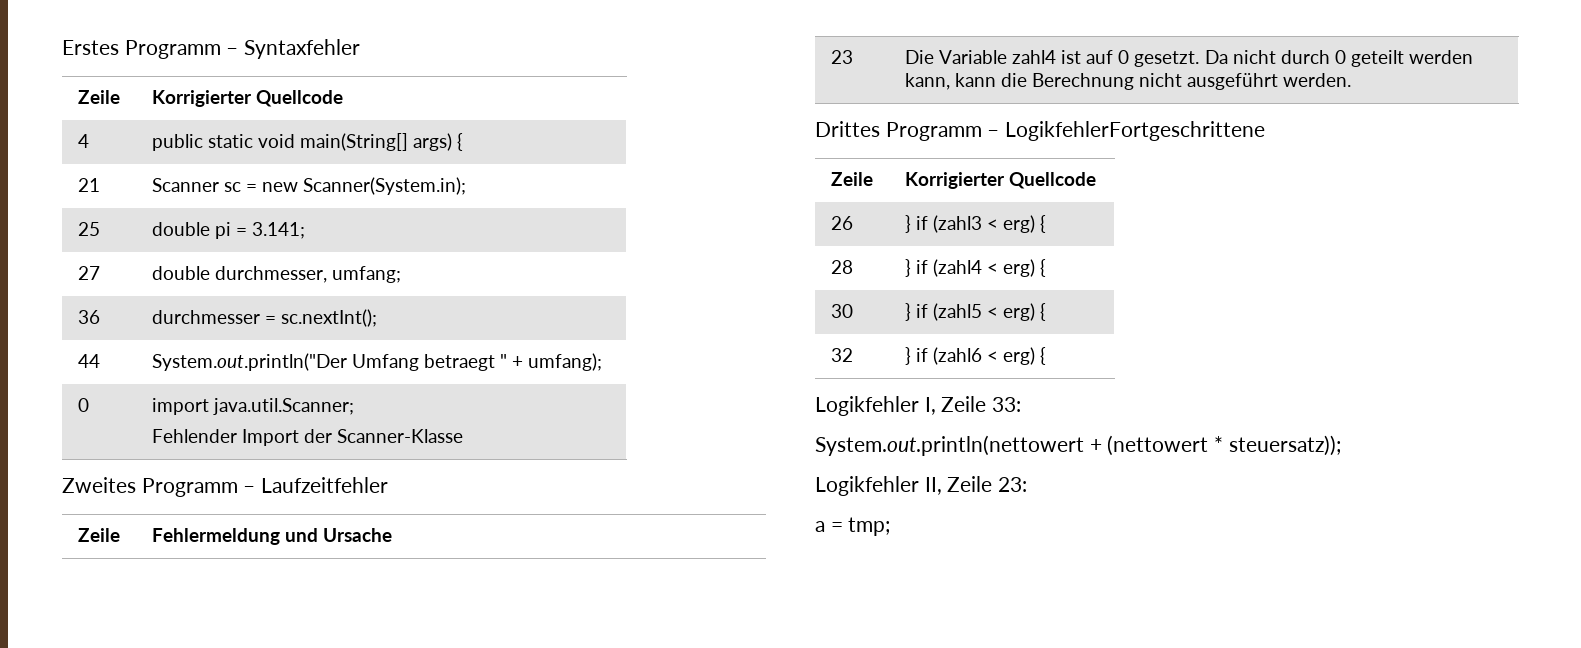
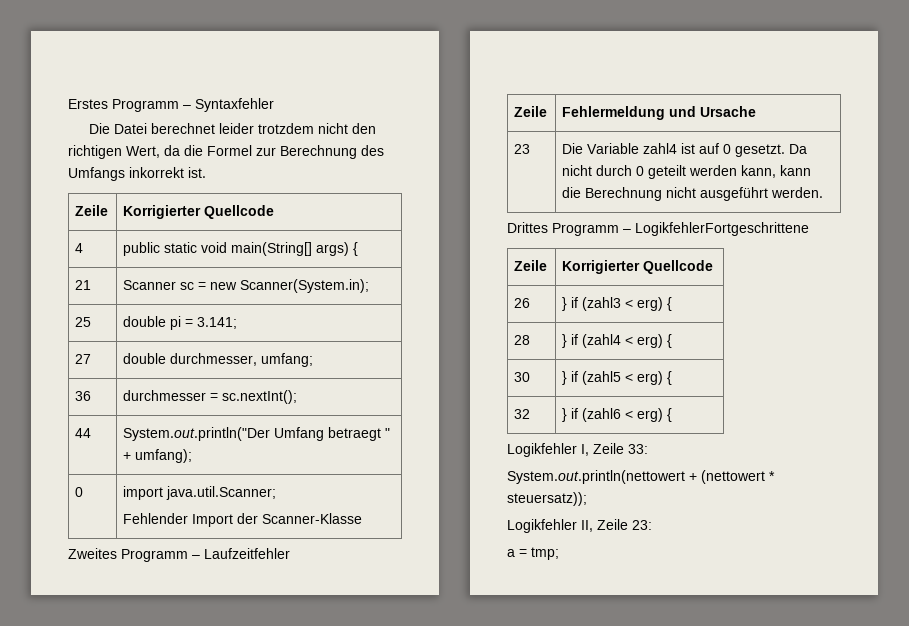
(361, 49) none -> [89,123,377,134] [68,145,384,159] [68,167,206,181] // Die Datei berechnet leider trotzdem nicht den richtigen Wert, da die Formel zur Berechnung des Umfangs inkorrekt ist.

